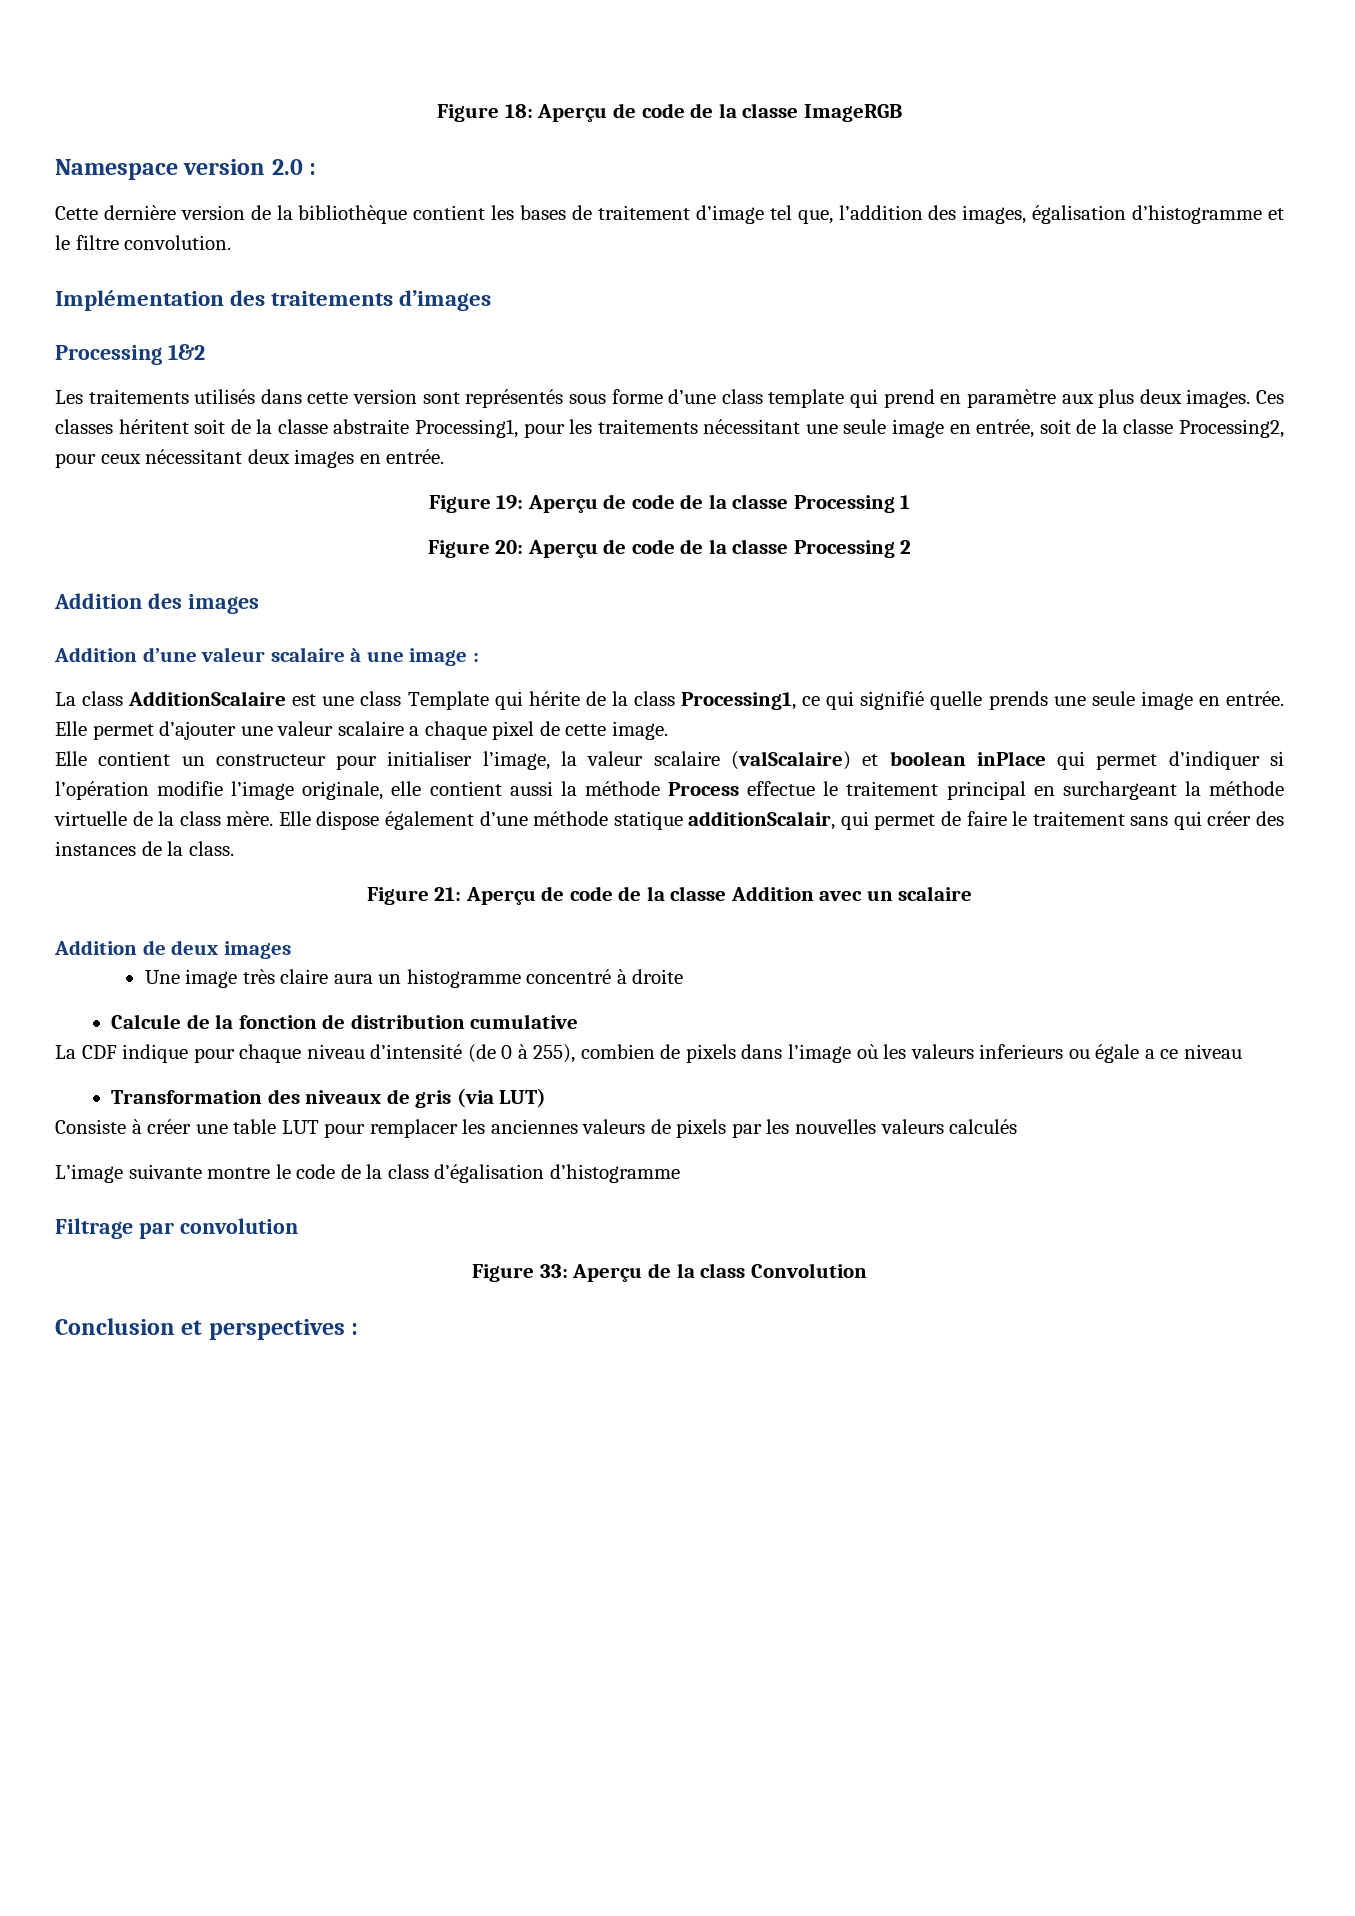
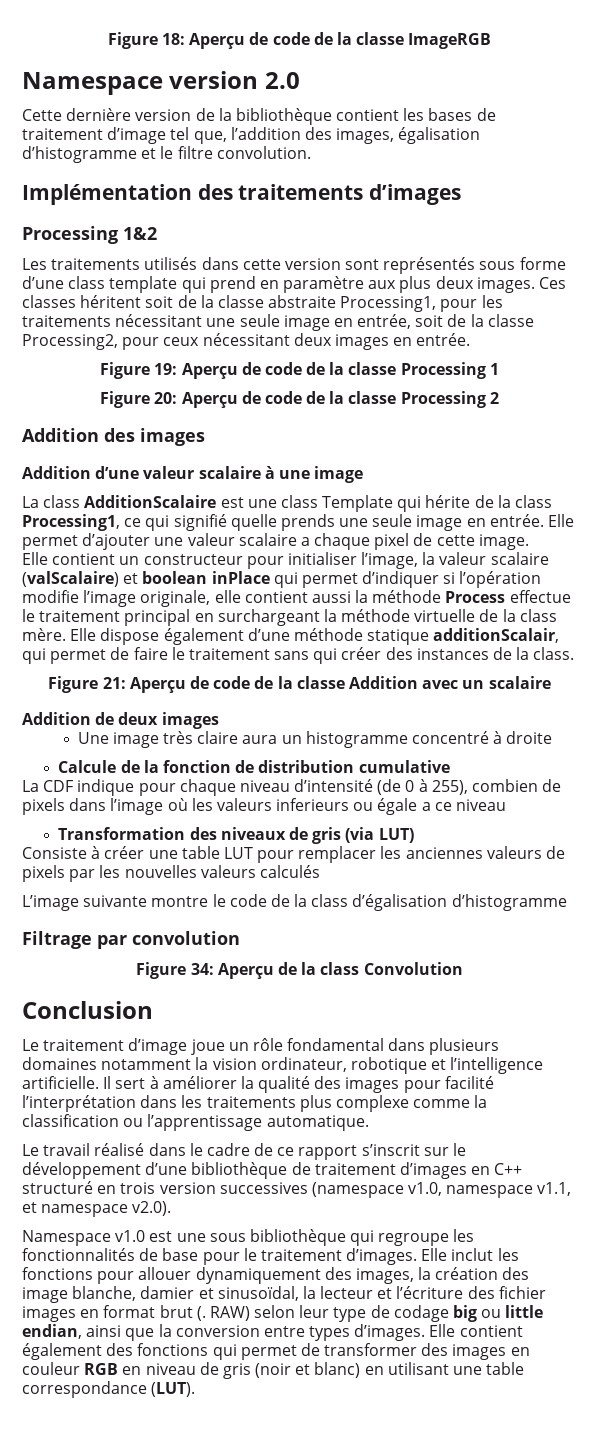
[309,163,317,175] : -> (300, 80) none
[472,653,479,662] : -> (364, 474) none
[539,1264,568,1278] 33: -> [190,963,214,975] 34:
[181,1319,359,1340] et perspectives : -> [22,1038,500,1055] [22,1057,544,1074] [22,1076,494,1093] [22,1095,488,1112] [22,1114,369,1131] [22,1143,467,1160] [22,1162,523,1179] [22,1181,572,1198] [22,1201,172,1217] [22,1229,475,1246] [22,1248,519,1265] [22,1267,530,1284] [22,1286,546,1303] [22,1305,544,1322] [22,1324,523,1341] [22,1343,530,1360] [22,1362,525,1379] [22,1381,196,1398] // Le traitement d’image joue un rôle fondamental dans plusieurs domaines notamment la vision ordinateur, robotique et l’intelligence artificielle. Il sert à améliorer la qualité des images pour facilité l’interprétation dans les traitements plus complexe comme la classification ou l’apprentissage automatique. // Le travail réalisé dans le cadre de ce rapport s’inscrit sur le développement d’une bibliothèque de traitement d’images en C++ structuré en trois version successives (namespace v1.0, namespace v1.1, et namespace v2.0). // Namespace v1.0 est une sous bibliothèque qui regroupe les fonctionnalités de base pour le traitement d’images. Elle inclut les fonctions pour allouer dynamiquement des images, la création des image blanche, damier et sinusoïdal, la lecteur et l’écriture des fichier images en format brut (. RAW) selon leur type de codage big ou little endian, ainsi que la conversion entre types d’images. Elle contient également des fonctions qui permet de transformer des images en couleur RGB en niveau de gris (noir et blanc) en utilisant une table correspondance (LUT).

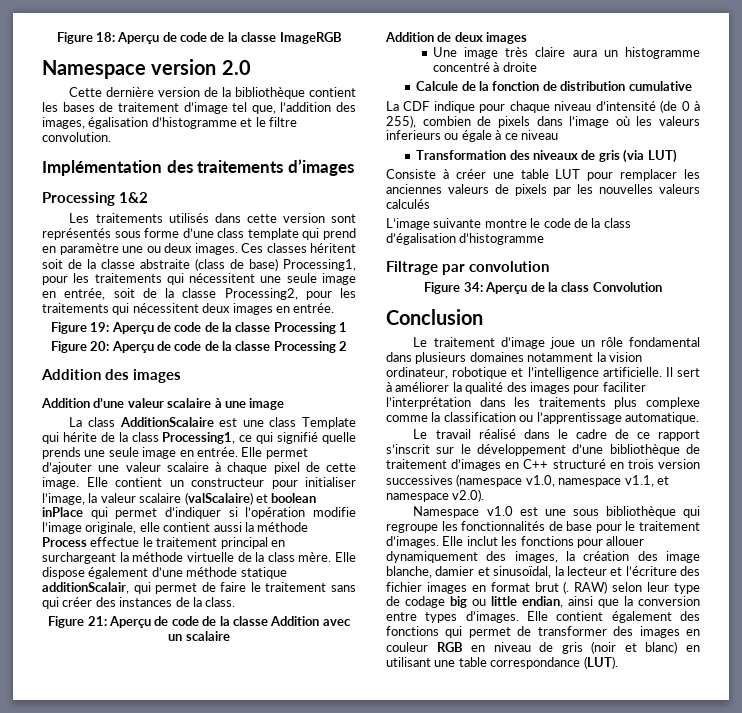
[368,276,432,293] aux plus -> [122,246,161,253] une ou
(337, 301) none -> [195,258,278,271] (class de base)
[115,314,203,327] nécessitant -> [166,273,256,285] qui nécessitent
[163,333,290,346] ceux nécessitant -> [340,288,356,298] [42,303,199,315] les traitements qui nécessitent
[300,537,310,546] a -> [215,462,221,472] à
(529, 542) // -> (79, 483) none
[421,802,431,811] a -> [495,130,502,140] à
[444,1076,494,1089] facilité -> [602,382,646,392] faciliter

